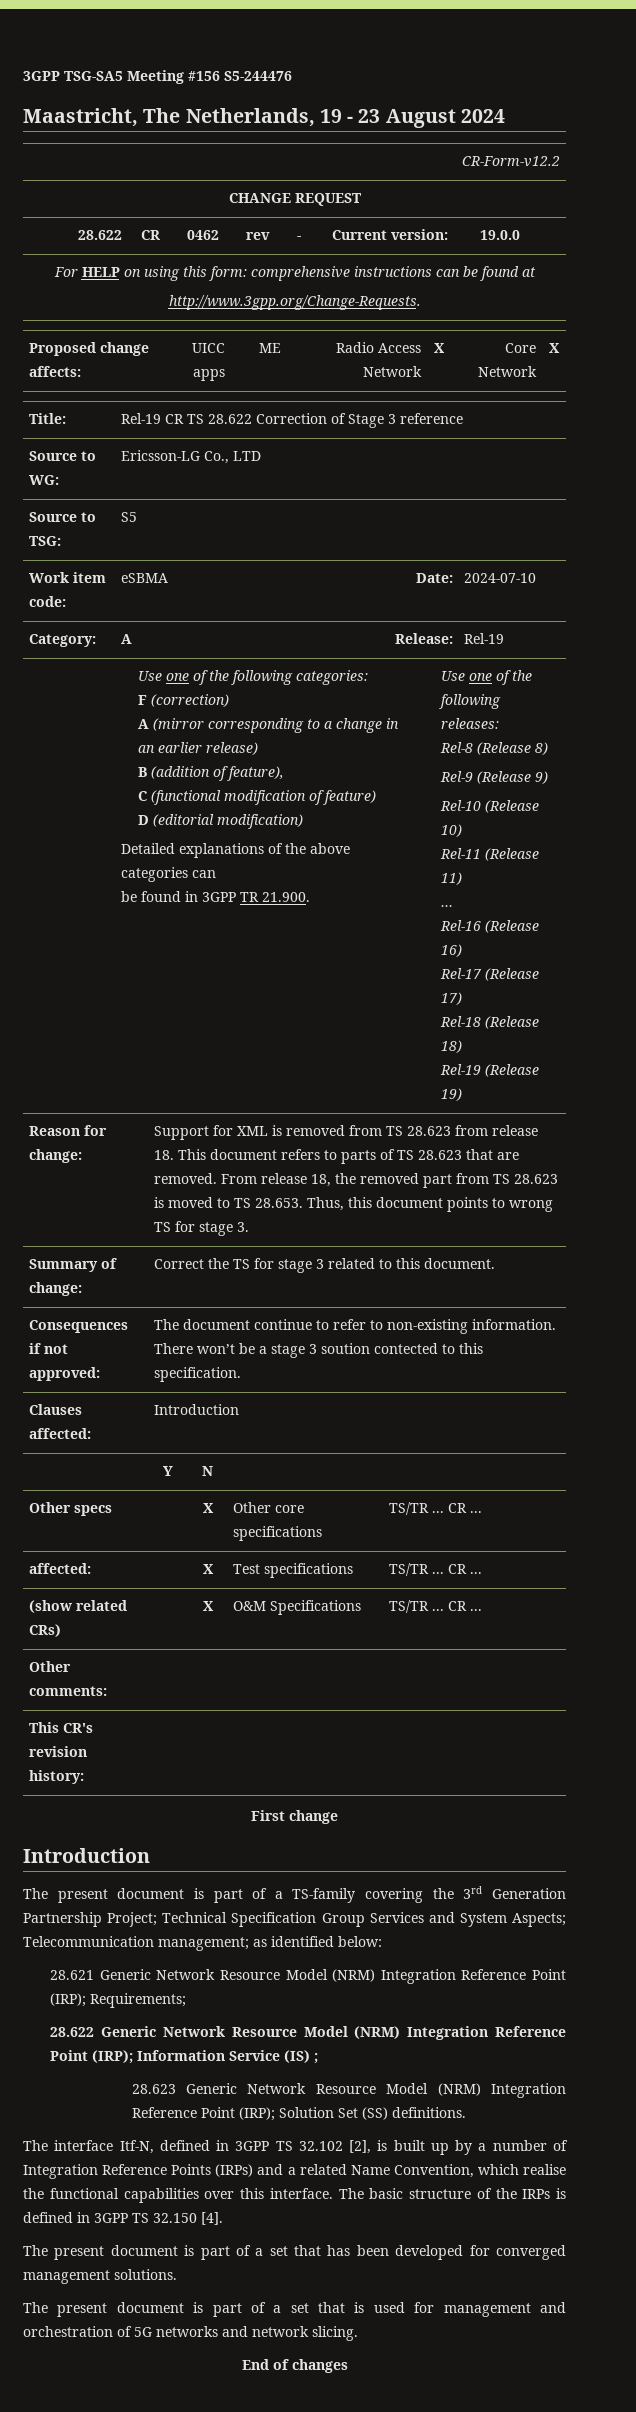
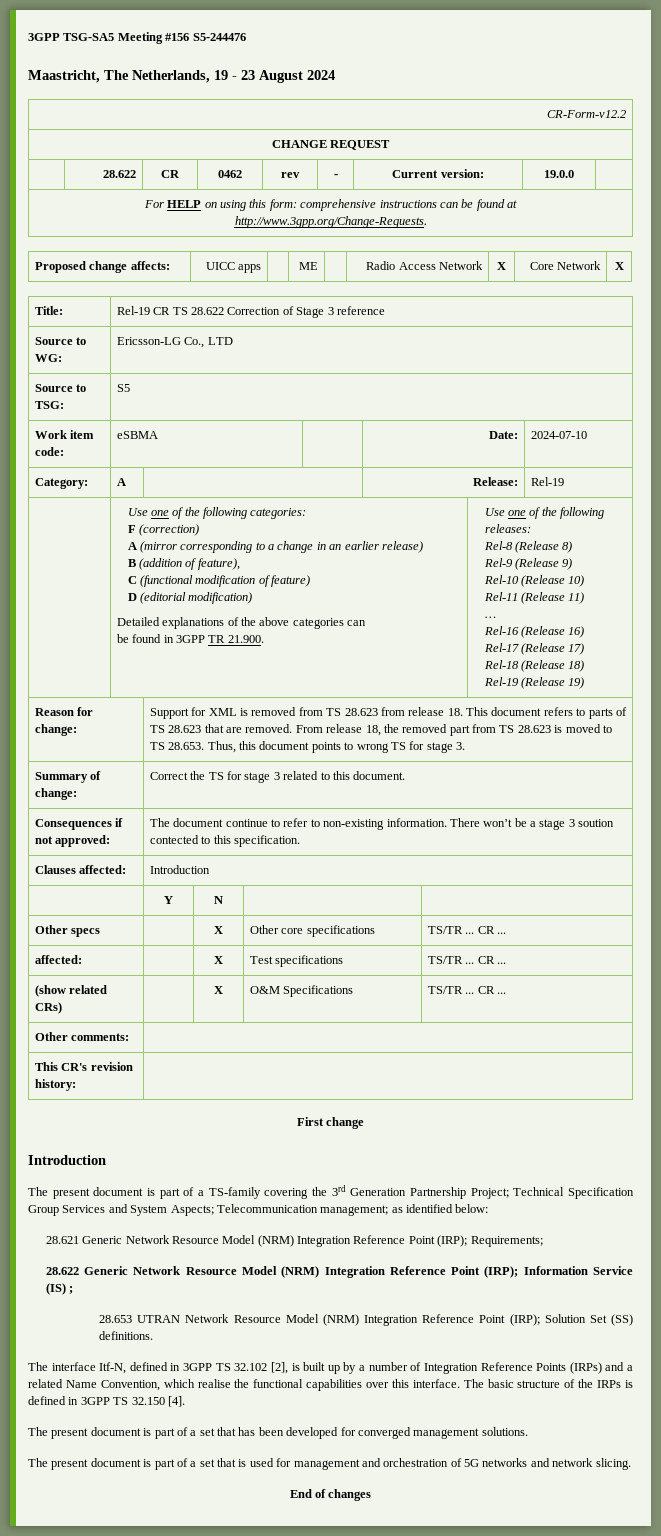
[131,2083,238,2094] 28.623 Generic -> [99,1315,181,1323] 28.653 UTRAN

